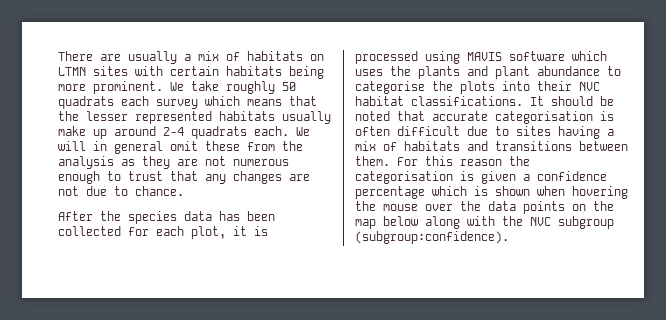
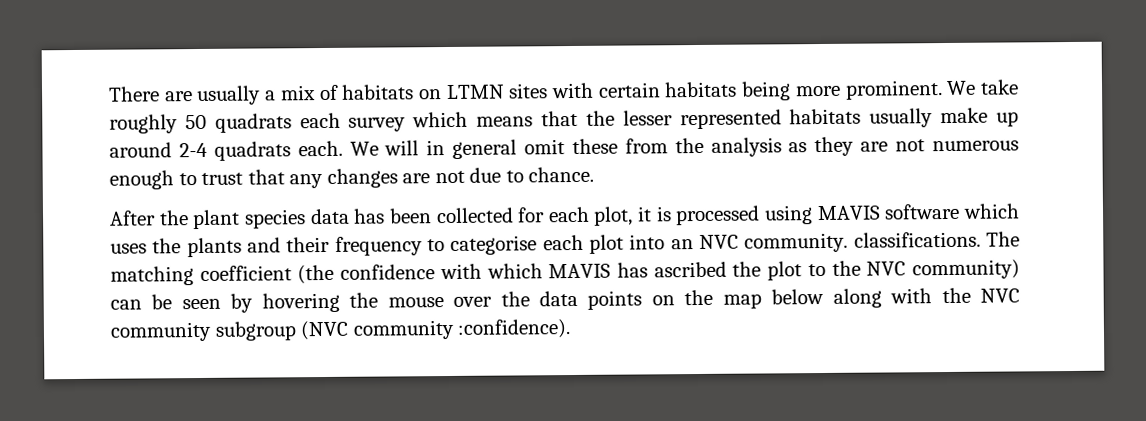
(121, 216) none -> [192,209,241,230] plant
[495,66,621,79] [355,81,600,94] [355,96,614,106] [355,111,614,124] [355,126,614,139] [355,141,628,151] [355,156,530,166] [355,171,607,184] [355,186,565,199] plant abundance to categorise the plots into their NVC habitat classifications. It should be noted that accurate categorisation is often difficult due to sites having a mix of habitats and transitions between them. For this reason the categorisation is given a confidence percentage which is shown when -> [286,231,1021,256] [110,259,1020,286] [110,293,254,313] their frequency to categorise each plot into an NVC community. classifications. The matching coefficient (the confidence with which MAVIS has ascribed the plot to the NVC community) can be seen by
[558,216,614,229] [355,231,509,244] subgroup (subgroup:confidence). -> [110,319,572,342] community subgroup (NVC community :confidence).

